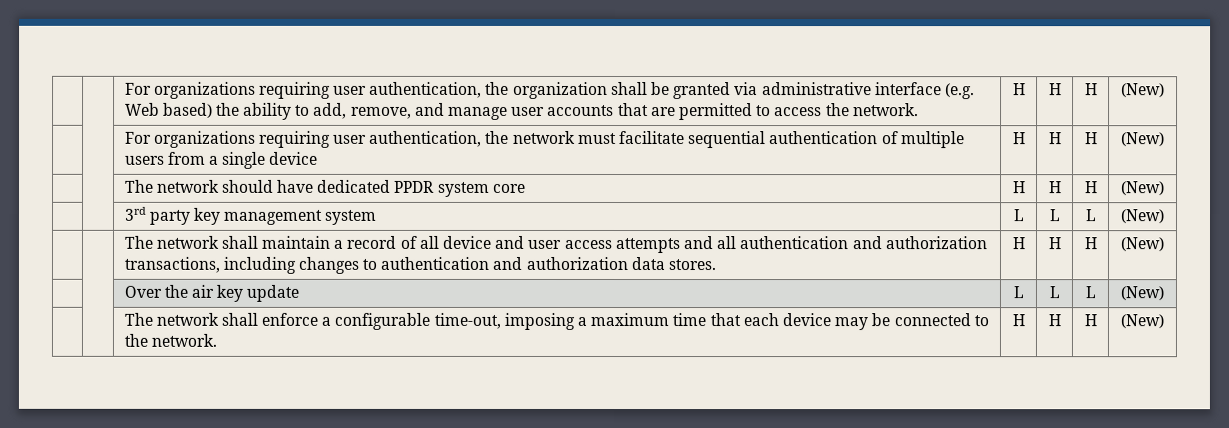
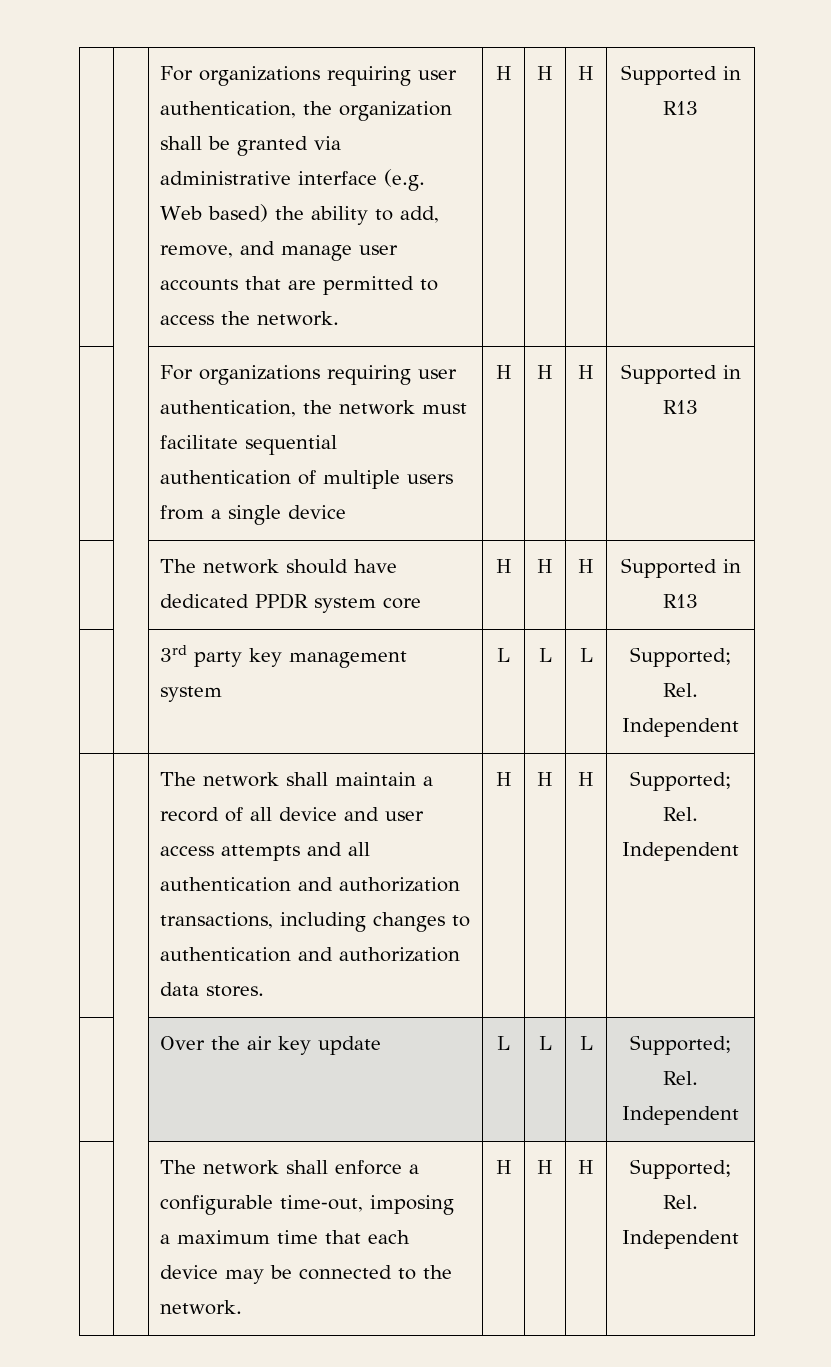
[1121,83,1165,98] (New) -> [620,65,741,85] [663,101,698,115] Supported in R13
[1121,132,1165,147] (New) -> [620,364,741,384] [663,400,698,414] Supported in R13
[1121,181,1165,196] (New) -> [620,558,741,578] [663,594,698,608] Supported in R13
[1120,209,1165,224] (New) -> [630,647,731,667] [663,683,698,697] [622,718,739,737] Supported; Rel. Independent
[1120,237,1164,252] (New) -> [630,771,731,791] [663,807,698,821] [622,842,739,861] Supported; Rel. Independent
[1120,286,1164,301] (New) -> [630,1035,731,1055] [663,1071,698,1085] [622,1106,739,1125] Supported; Rel. Independent
[1120,314,1164,329] (New) -> [630,1159,731,1179] [663,1195,698,1209] [622,1230,739,1249] Supported; Rel. Independent

